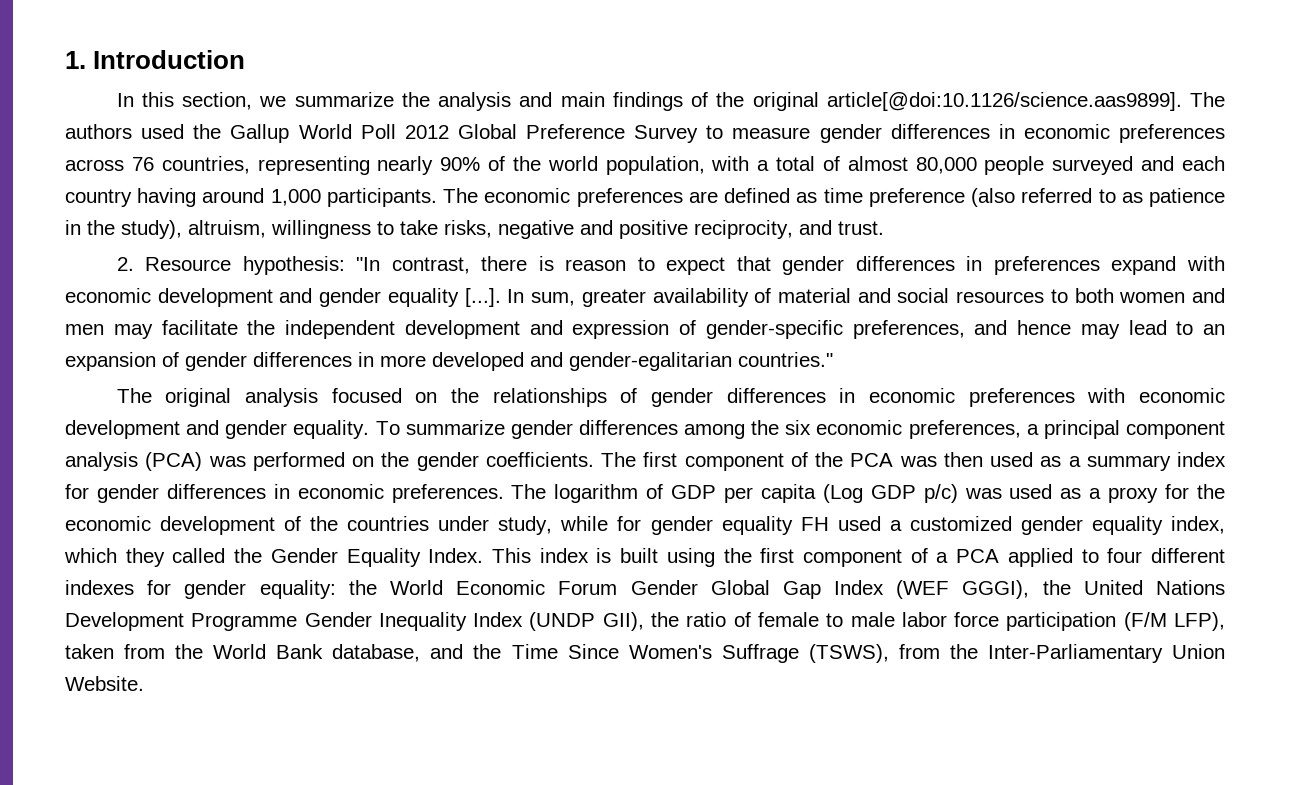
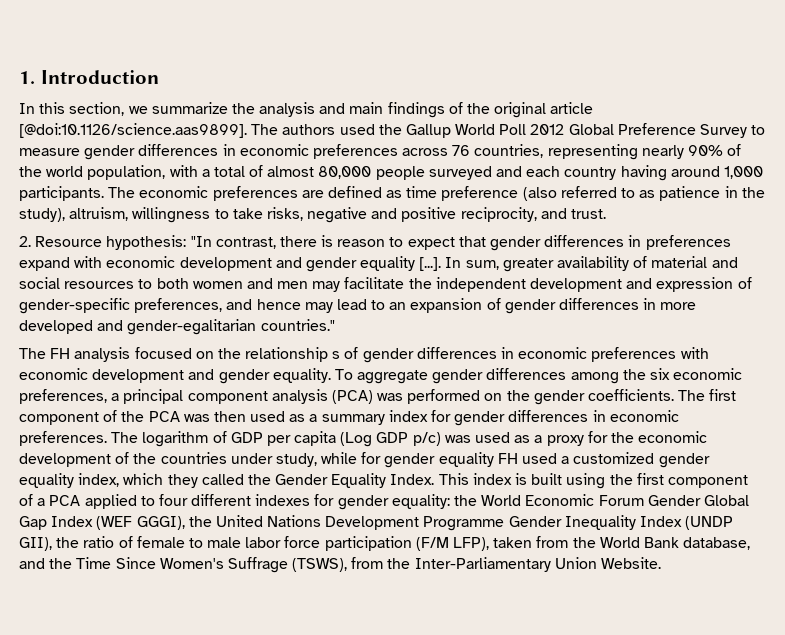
[826,92,1182,111] article[@doi:10.1126/science.aas9899]. -> [550,102,594,114] [19,123,247,138] article [@doi:10.1126/science.aas9899].
[165,388,232,407] original -> [50,348,71,359] FH
[492,388,607,407] relationships -> [245,347,341,362] relationship s
[405,420,505,435] summarize -> [357,370,429,384] aggregate

